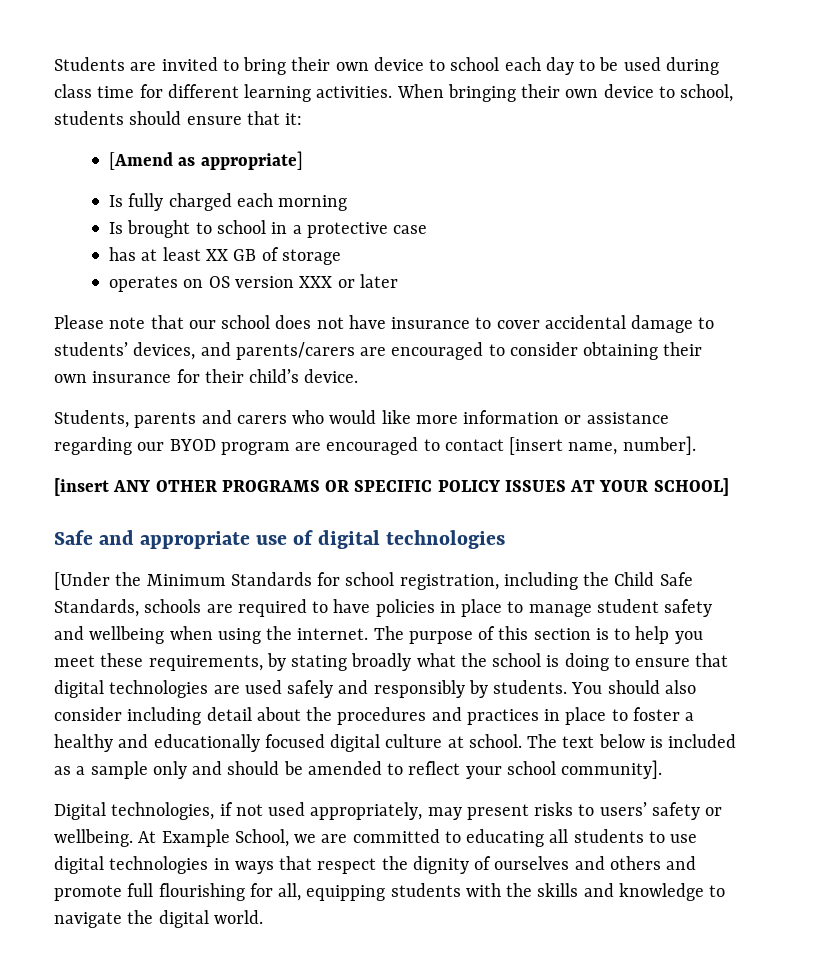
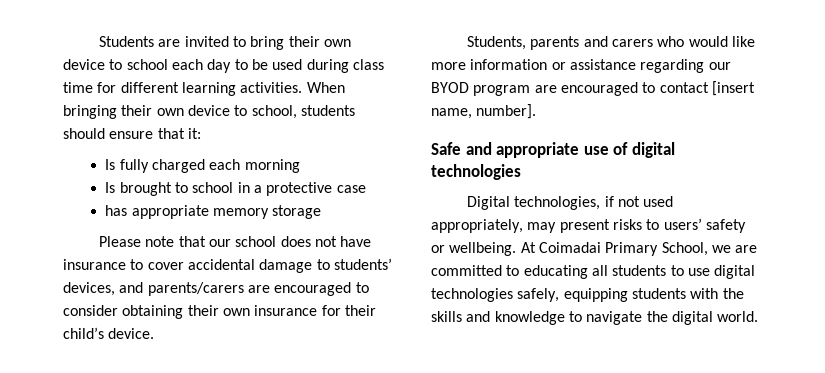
[109,151,303,170] // [Amend as appropriate] -> (201, 133) none
[141,247,341,265] [109,274,398,292] at least XX GB of storage // operates on OS version XXX or later -> [131,205,322,219] appropriate memory storage
[54,478,729,496] // [insert ANY OTHER PROGRAMS OR SPECIFIC POLICY ISSUES AT YOUR SCHOOL] -> (537, 111) none
[54,572,693,590] [54,599,713,617] [54,626,703,644] [54,653,729,671] [54,680,696,698] [54,707,695,725] [54,734,737,752] [54,760,663,779] // [Under the Minimum Standards for school registration, including the Child Safe Standards, schools are required to have policies in place to manage student safety and wellbeing when using the internet. The purpose of this section is to help you meet these requirements, by stating broadly what the school is doing to ensure that digital technologies are used safely and responsibly by students. You should also consider including detail about the procedures and practices in place to foster a healthy and educationally focused digital culture at school. The text below is included as a sample only and should be amended to reflect your school community]. -> (521, 172) none
[161,829,230,847] Example -> [538,242,659,256] Coimadai Primary
[213,856,697,874] [54,883,302,901] in ways that respect the dignity of ourselves and others and promote full flourishing for all, -> [517,288,560,302] safely,

